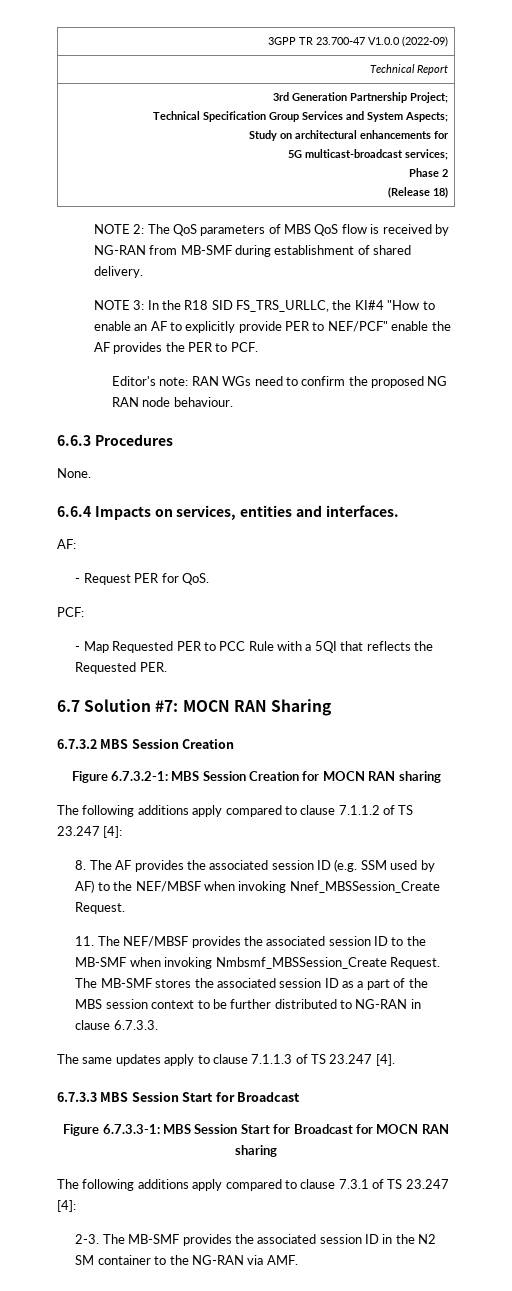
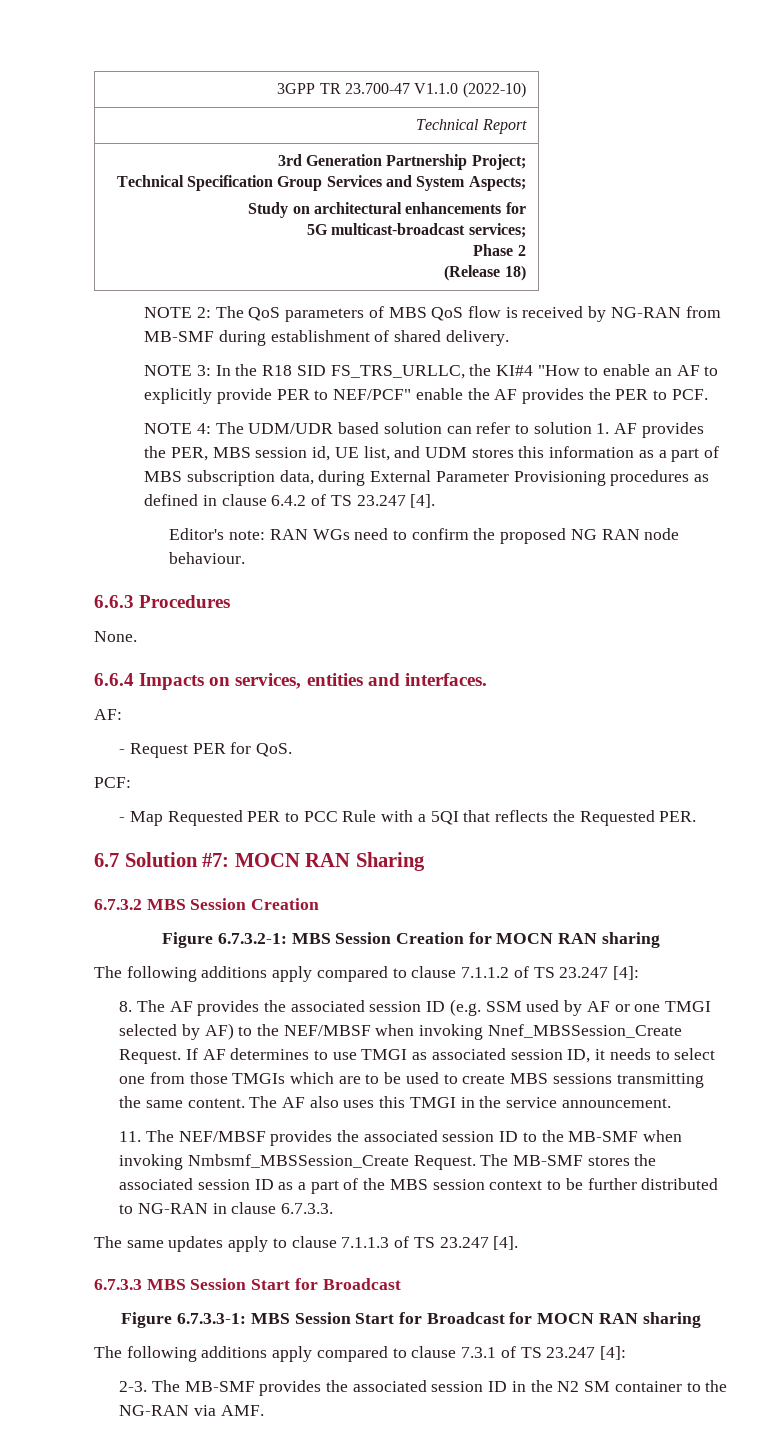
[368,36,449,47] V1.0.0 (2022-09) -> [414,82,526,98] V1.1.0 (2022-10)
(258, 347) none -> [144,422,704,438] [144,446,720,462] [144,470,710,486] [144,494,436,508] // NOTE 4: The UDM/UDR based solution can refer to solution 1. AF provides the PER, MBS session id, UE list, and UDM stores this information as a part of MBS subscription data, during External Parameter Provisioning procedures as defined in clause 6.4.2 of TS 23.247 [4].
(435, 866) none -> [586,1001,711,1012] [119,1024,200,1040] AF or one TMGI selected by
(126, 908) none -> [185,1048,716,1063] [119,1072,704,1088] [119,1096,671,1108] If AF determines to use TMGI as associated session ID, it needs to select one from those TMGIs which are to be used to create MBS sessions transmitting the same content. The AF also uses this TMGI in the service announcement.

